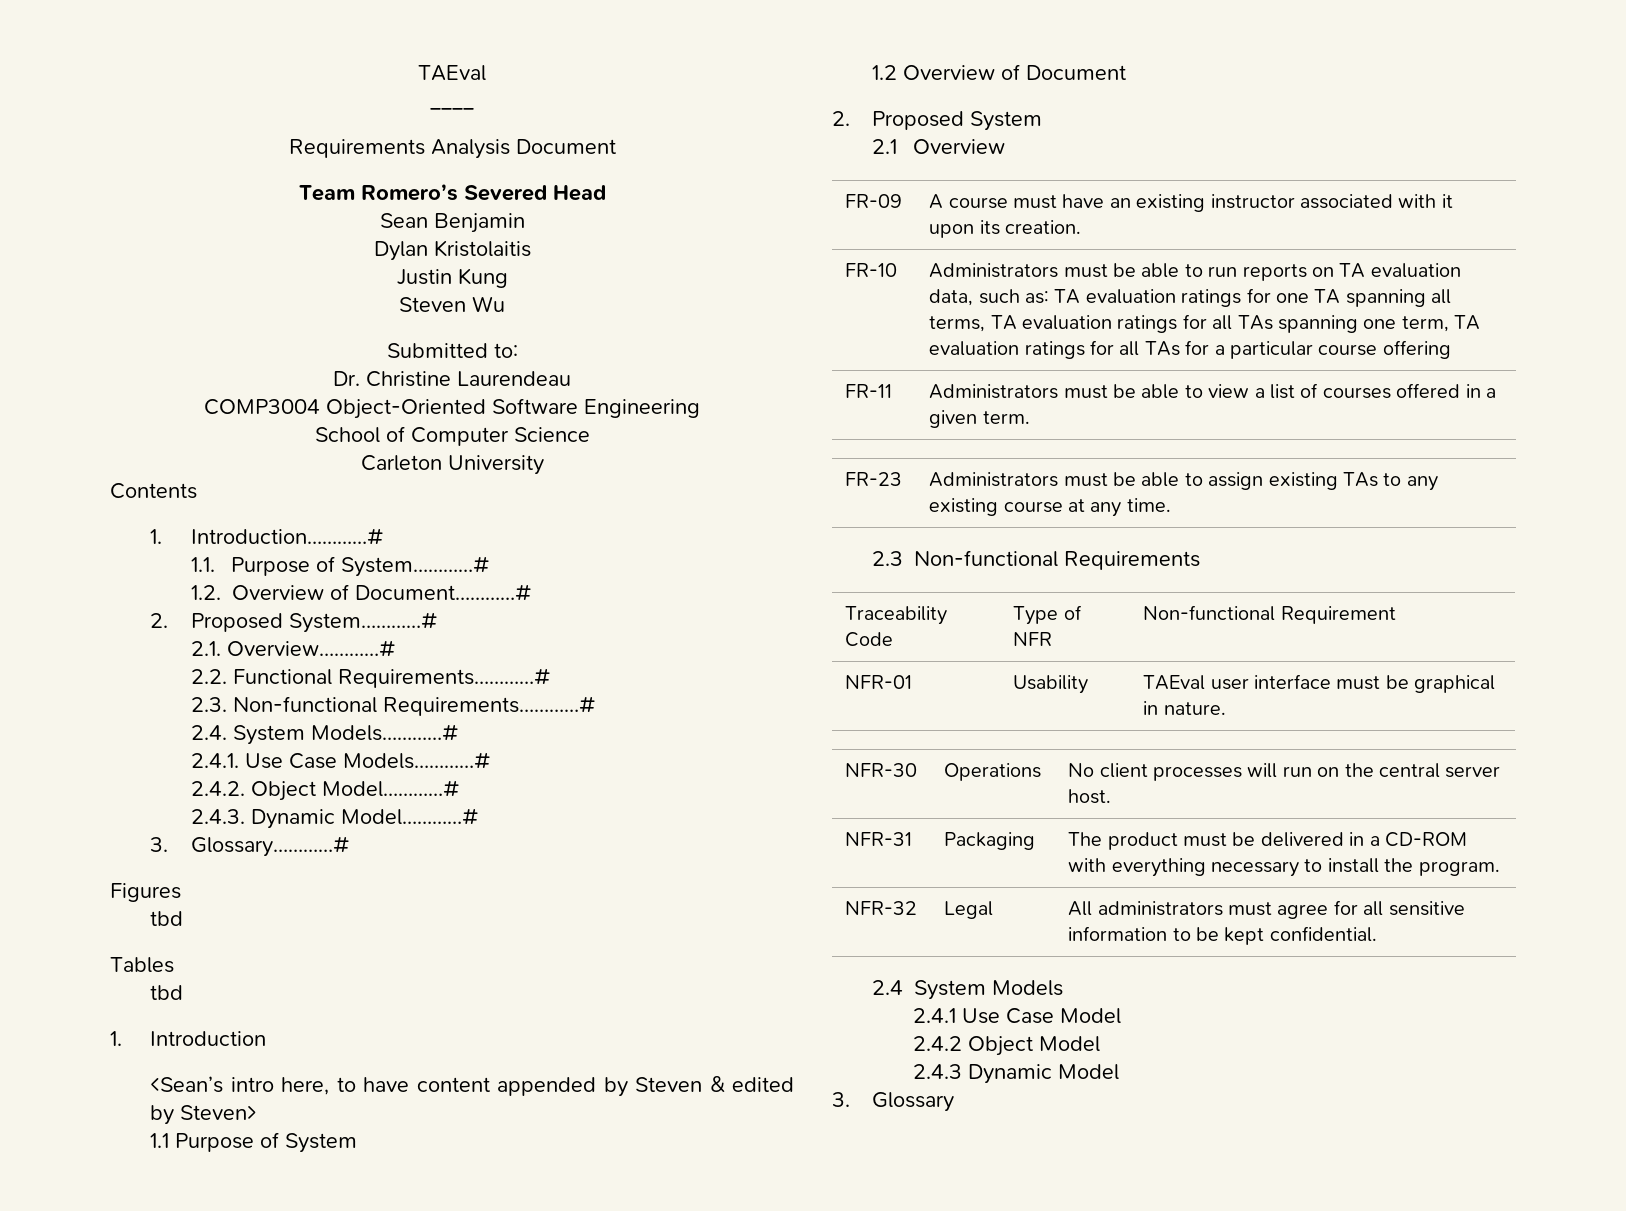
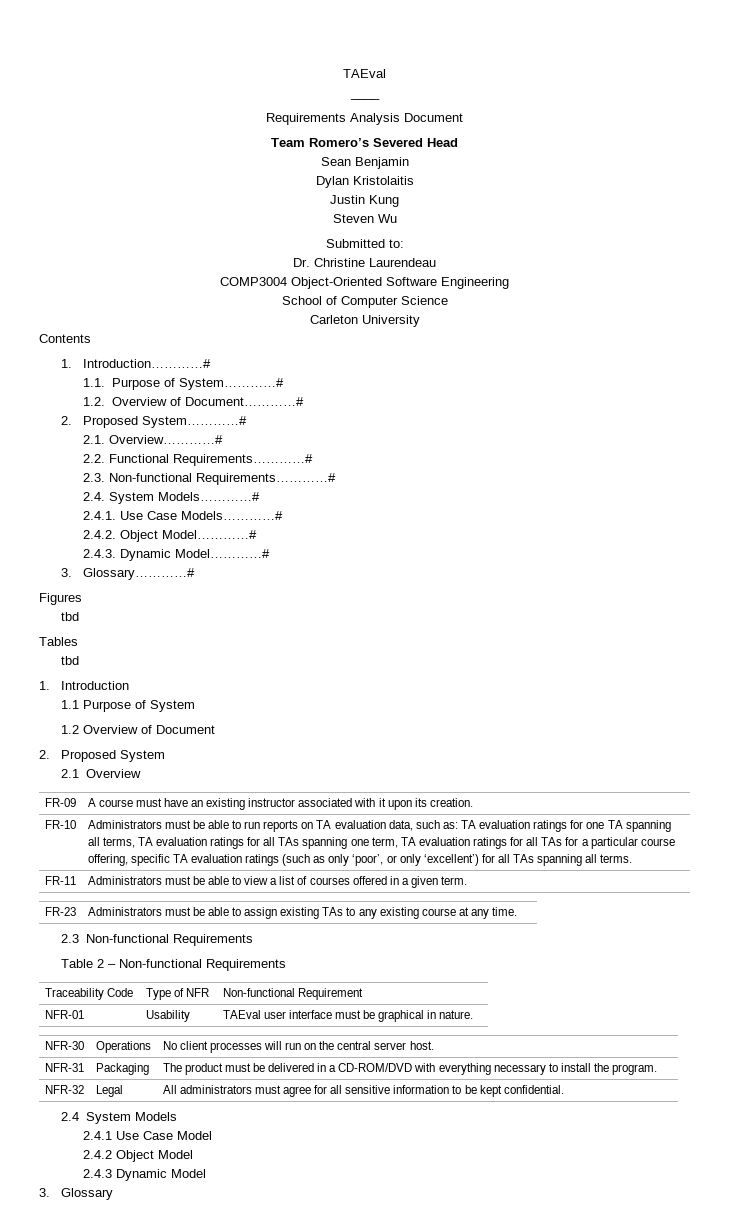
[150,1076,795,1097] [150,1105,258,1125] // <Sean’s intro here, to have content appended by Steven & edited by Steven> -> (130, 685) none
[1382,340,1451,359] offering -> [87,854,633,866] offering, specific TA evaluation ratings (such as only ‘poor’, or only ‘excellent’) for all TAs spanning all terms.
(1201, 560) none -> [61,959,287,971] // Table 2 – Non-functional Requirements
[1384,832,1467,847] CD-ROM -> [338,1063,413,1072] CD-ROM/DVD

